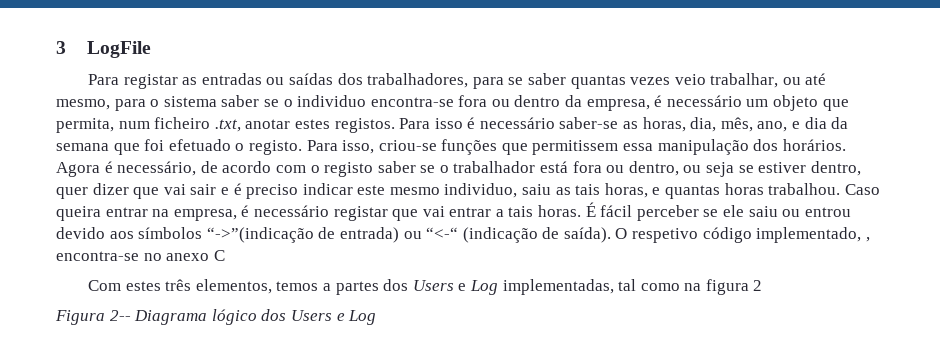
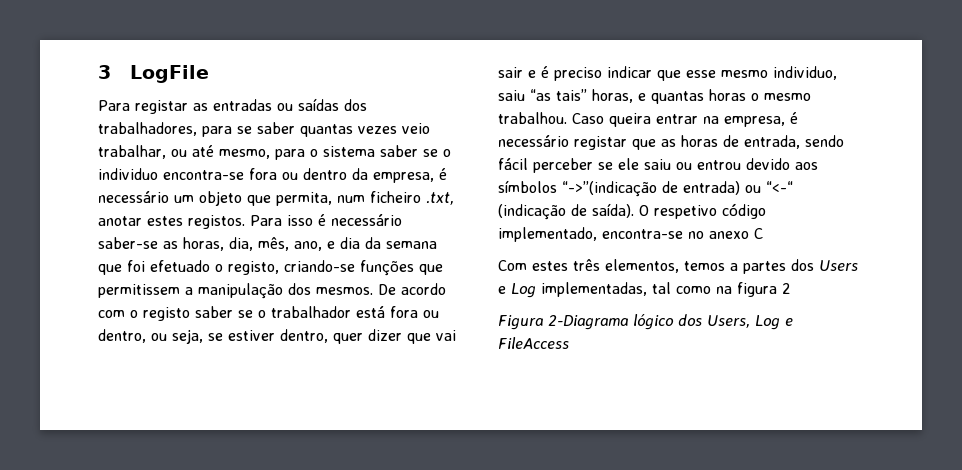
[248,140,437,155] registo. Para isso, criou-se -> [228,260,355,275] registo, criando-se
[623,143,654,151] essa -> [185,287,193,295] a
[782,139,846,151] [56,161,218,177] horários. Agora é necessário, de -> [316,284,396,295] mesmos. De
[706,162,735,177] seja -> [172,329,203,344] seja,
[357,185,386,195] este -> [657,70,716,81] que esse
[555,184,601,195] as tais -> [530,89,587,101] “as tais”
(764, 189) none -> [751,93,811,101] o mesmo
[422,202,596,217] vai entrar a tais horas. É -> [661,135,844,149] as horas de entrada, sendo
[865,237,870,242] , -> (597, 234) none
[109,309,377,325] 2-- Diagrama lógico dos Users e Log -> [548,314,793,330] [498,337,569,349] 2-Diagrama lógico dos Users, Log e FileAccess

